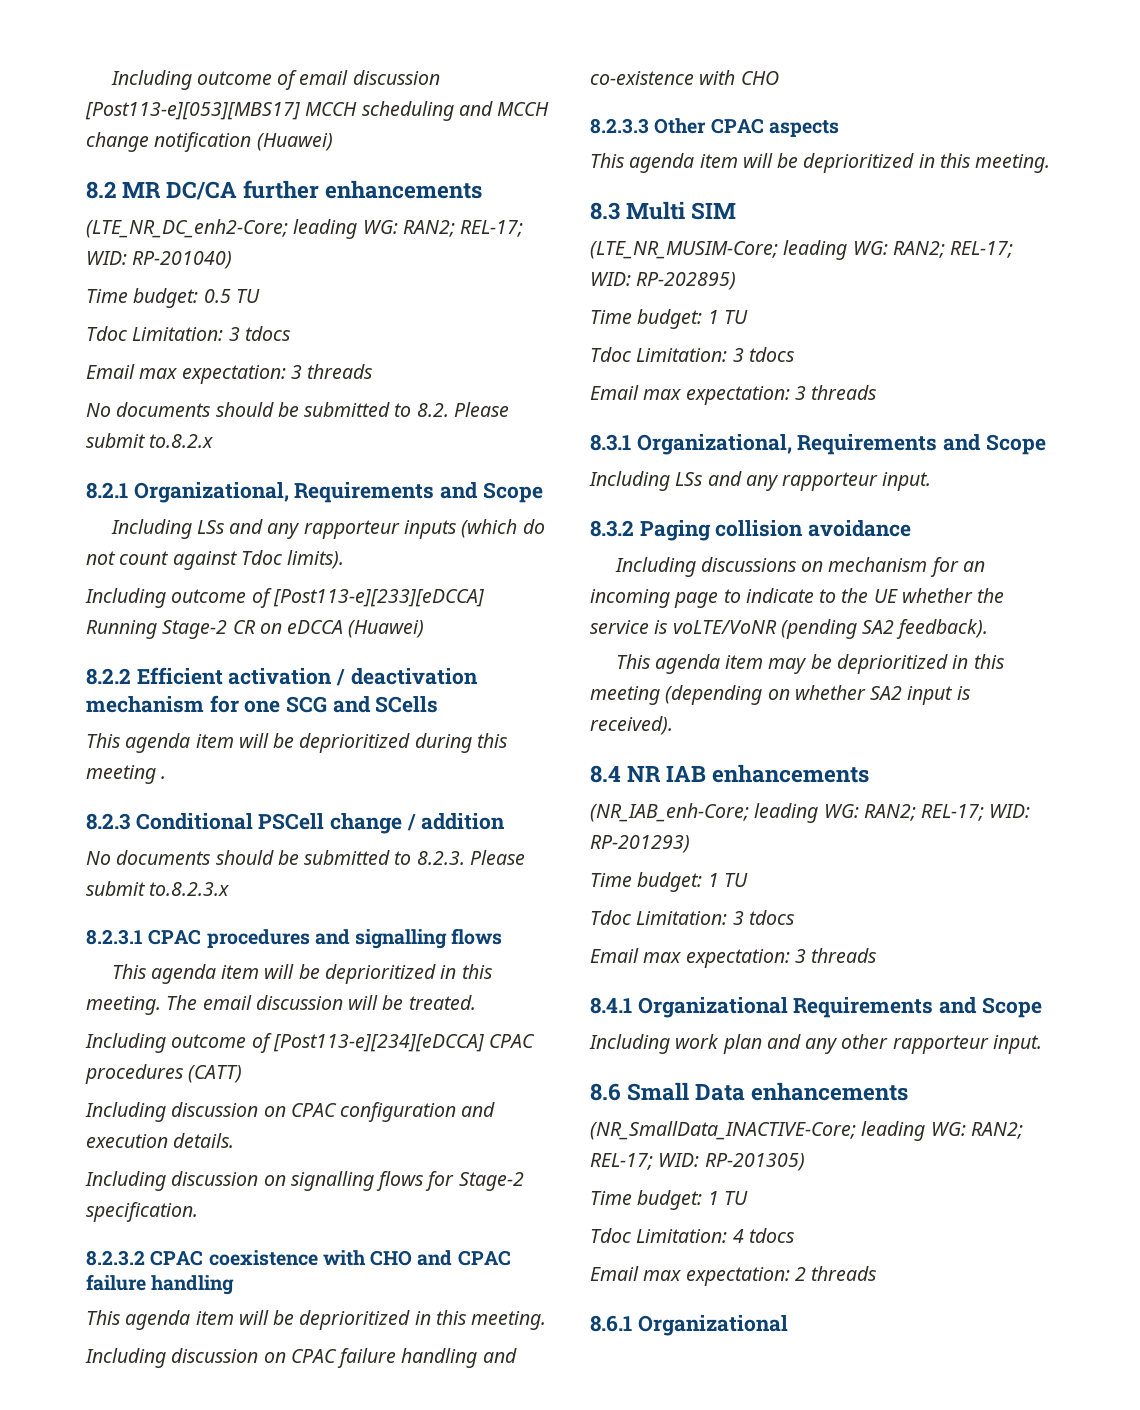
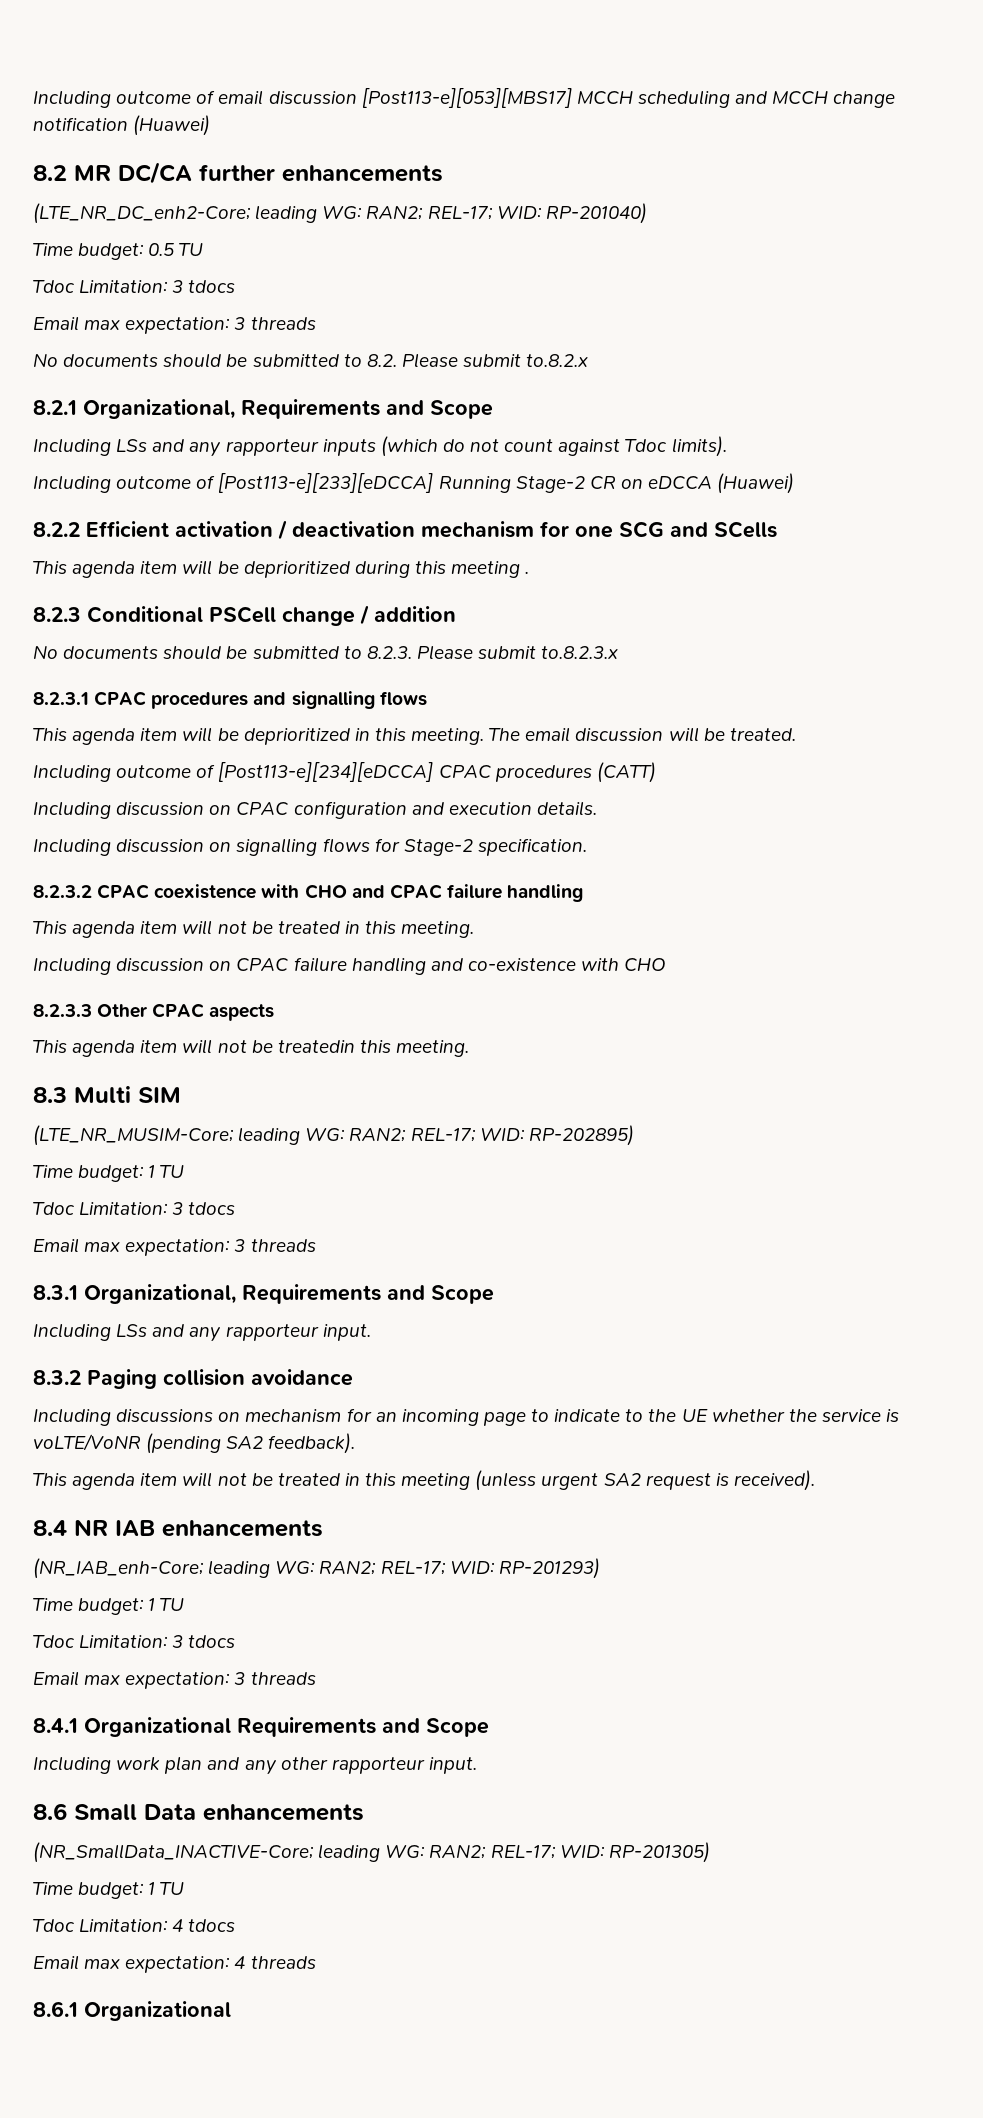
[273,1310,411,1330] be deprioritized -> [217,921,340,934] not be treated
[777,153,935,173] be deprioritized in -> [217,1040,355,1053] not be treatedin
[768,654,1005,674] [590,685,954,705] may be deprioritized in this meeting (depending on whether SA2 input -> [182,1470,711,1491] will not be treated in this meeting (unless urgent SA2 request
[794,1267,806,1281] 2 -> [234,1956,246,1969] 4

